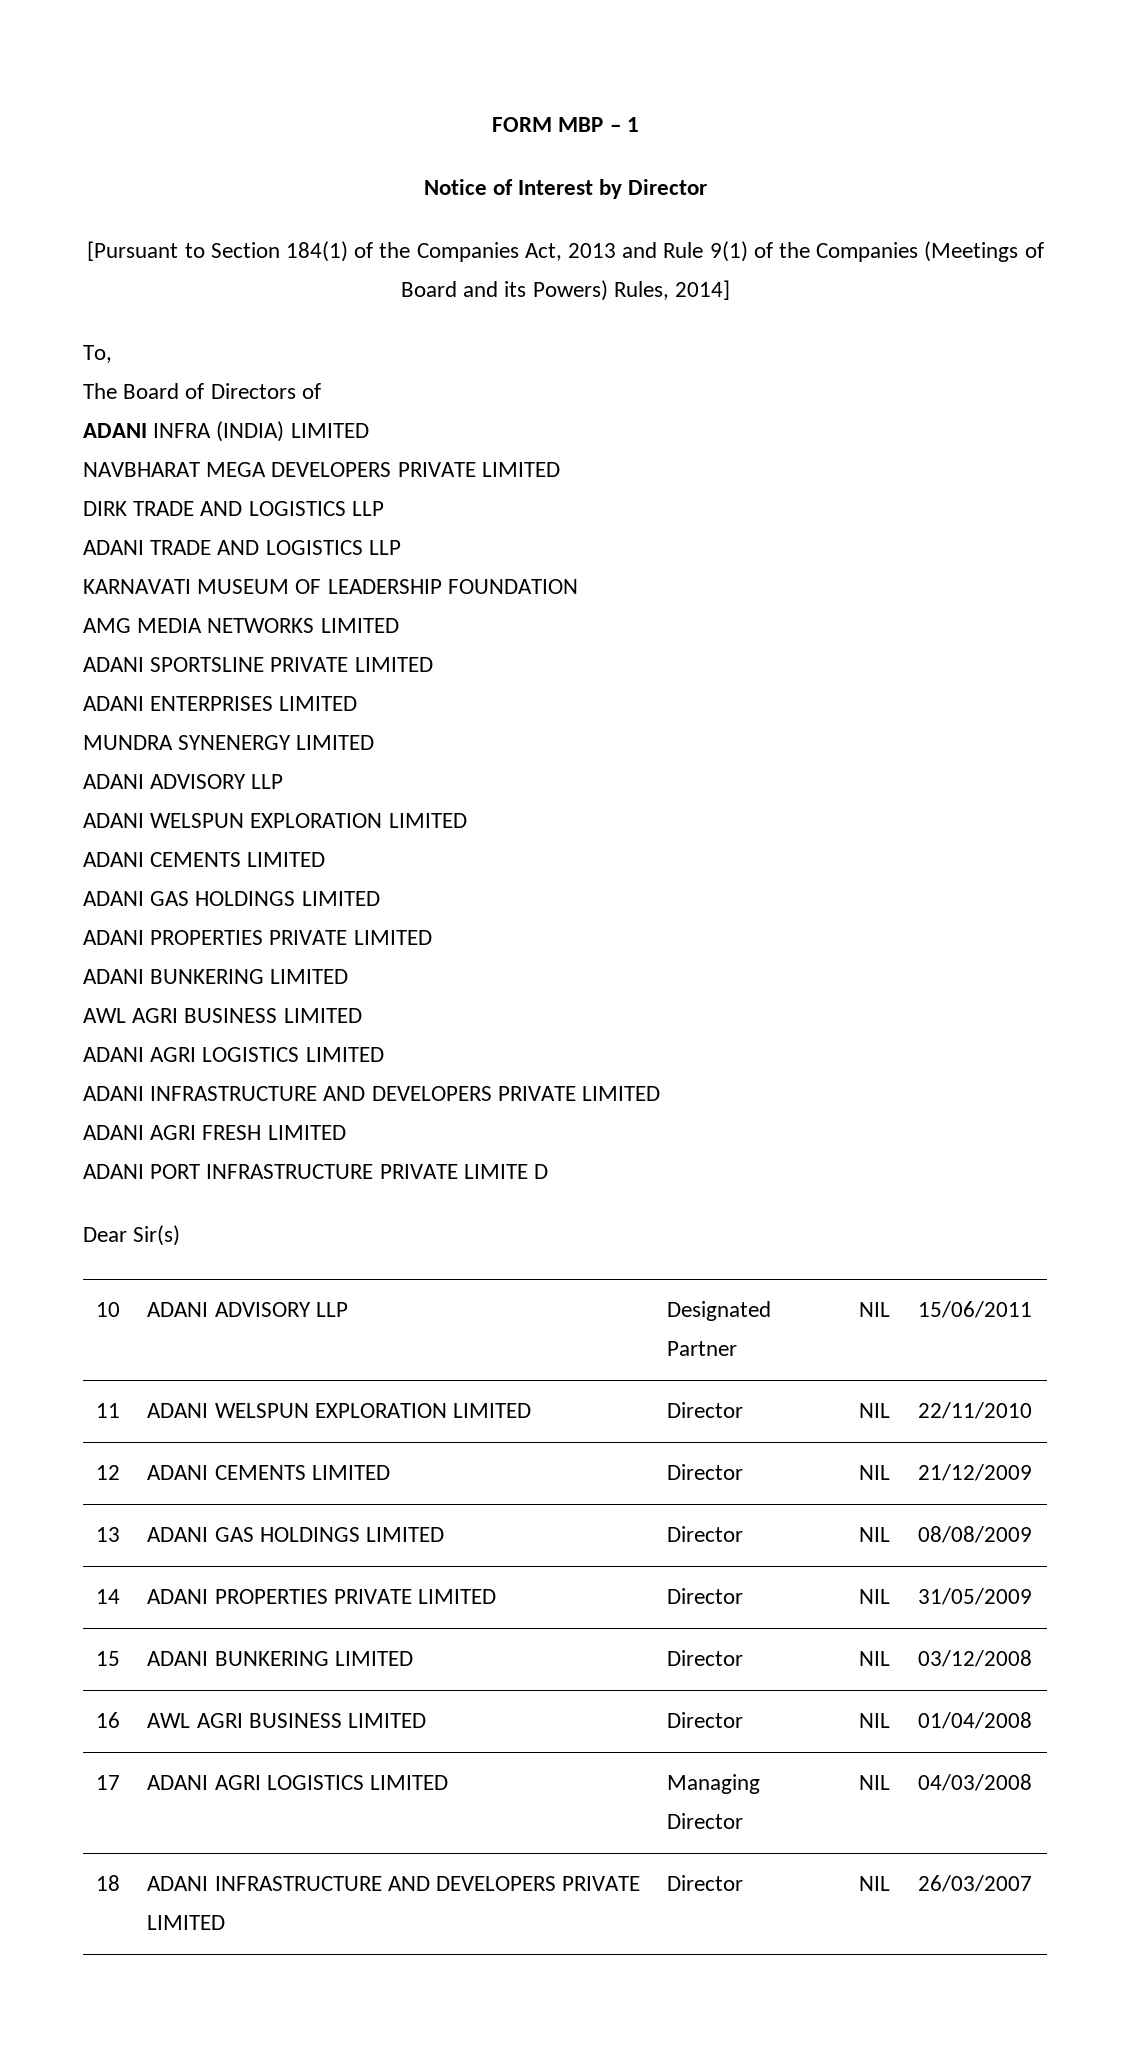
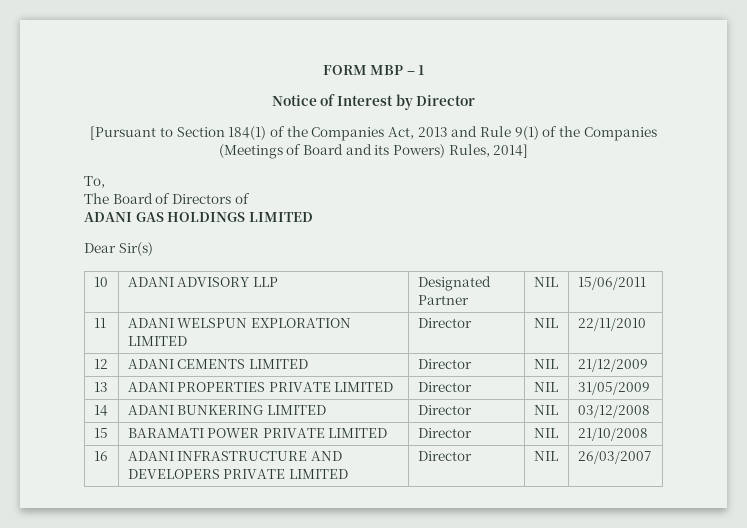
[153,421,369,442] [83,462,560,477] [83,501,384,516] [83,540,401,555] [83,579,578,594] [83,618,399,633] [83,657,433,672] [83,696,358,711] [83,735,375,750] [83,774,284,789] [83,813,467,828] [83,852,326,867] [83,891,380,906] [83,930,432,945] [83,969,349,984] [83,1008,362,1023] [83,1047,384,1062] [83,1086,661,1101] [83,1125,346,1140] [83,1164,549,1179] INFRA (INDIA) LIMITED // NAVBHARAT MEGA DEVELOPERS PRIVATE LIMITED // DIRK TRADE AND LOGISTICS LLP // ADANI TRADE AND LOGISTICS LLP // KARNAVATI MUSEUM OF LEADERSHIP FOUNDATION // AMG MEDIA NETWORKS LIMITED // ADANI SPORTSLINE PRIVATE LIMITED // ADANI ENTERPRISES LIMITED // MUNDRA SYNENERGY LIMITED // ADANI ADVISORY LLP // ADANI WELSPUN EXPLORATION LIMITED // ADANI CEMENTS LIMITED // ADANI GAS HOLDINGS LIMITED // ADANI PROPERTIES PRIVATE LIMITED // ADANI BUNKERING LIMITED // AWL AGRI BUSINESS LIMITED // ADANI AGRI LOGISTICS LIMITED // ADANI INFRASTRUCTURE AND DEVELOPERS PRIVATE LIMITED // ADANI AGRI FRESH LIMITED // ADANI PORT INFRASTRUCTURE PRIVATE LIMITE D -> [135,212,313,222] GAS HOLDINGS LIMITED
[147,1527,444,1542] [667,1526,744,1542] [859,1527,891,1542] [918,1526,1033,1543] [96,1589,121,1604] | ADANI GAS HOLDINGS LIMITED | Director | NIL | 08/08/2009 // 14 -> (108, 387) none
[96,1651,121,1666] 15 -> [93,405,108,416] 14
[96,1712,121,1728] [147,1713,426,1728] [667,1712,744,1728] [859,1713,891,1728] [918,1712,1033,1729] [96,1775,121,1790] [147,1775,448,1790] [667,1774,761,1794] [667,1813,744,1829] [859,1775,891,1790] [918,1774,1033,1791] [96,1875,121,1891] 16 | AWL AGRI BUSINESS LIMITED | Director | NIL | 01/04/2008 // 17 | ADANI AGRI LOGISTICS LIMITED | Managing Director | NIL | 04/03/2008 // 18 -> [93,428,108,438] [127,428,388,438] [417,428,472,438] [533,428,558,438] [577,428,648,441] [93,451,108,461] 15 | BARAMATI POWER PRIVATE LIMITED | Director | NIL | 21/10/2008 // 16

